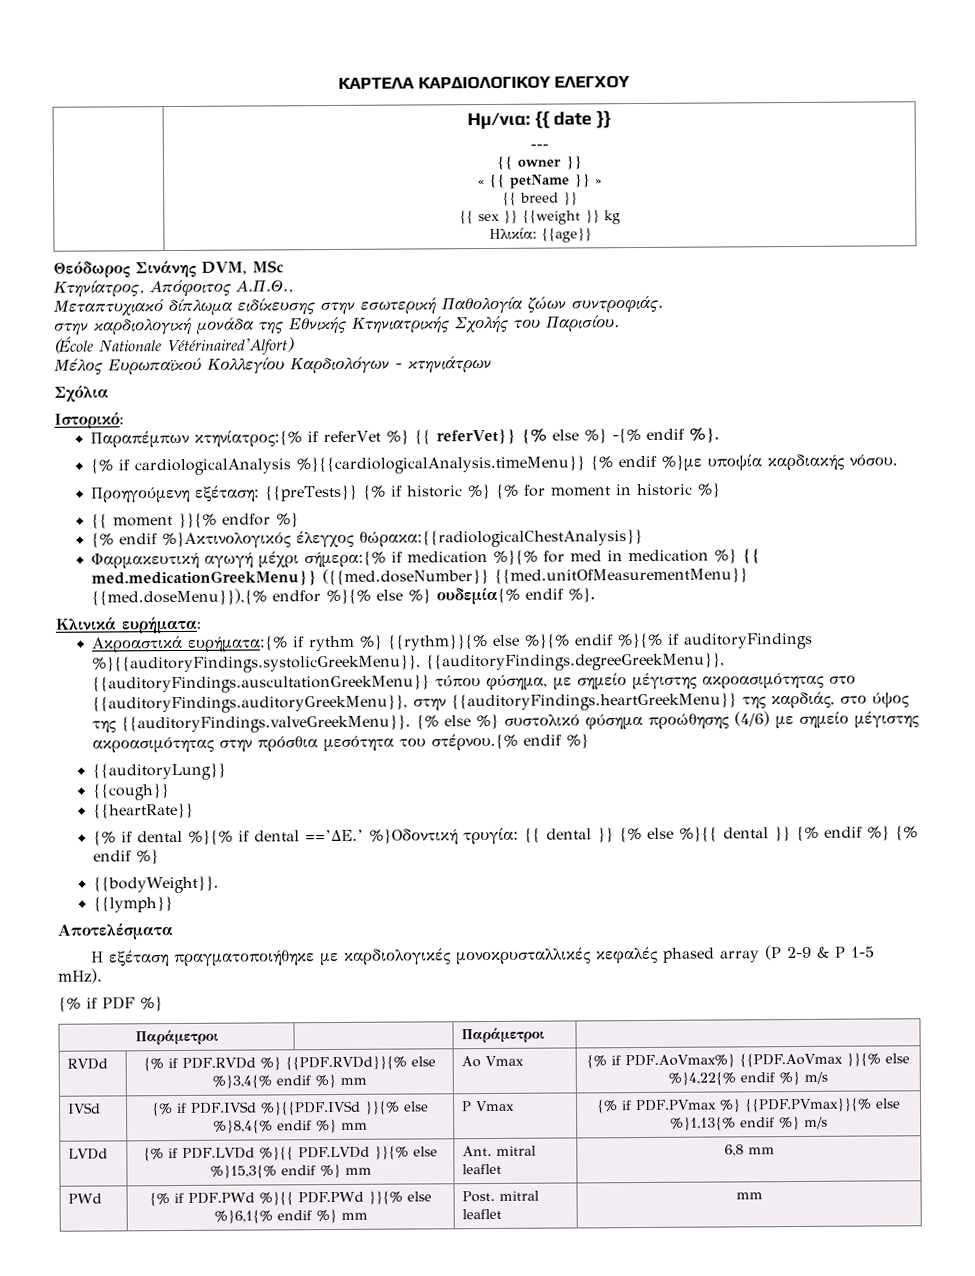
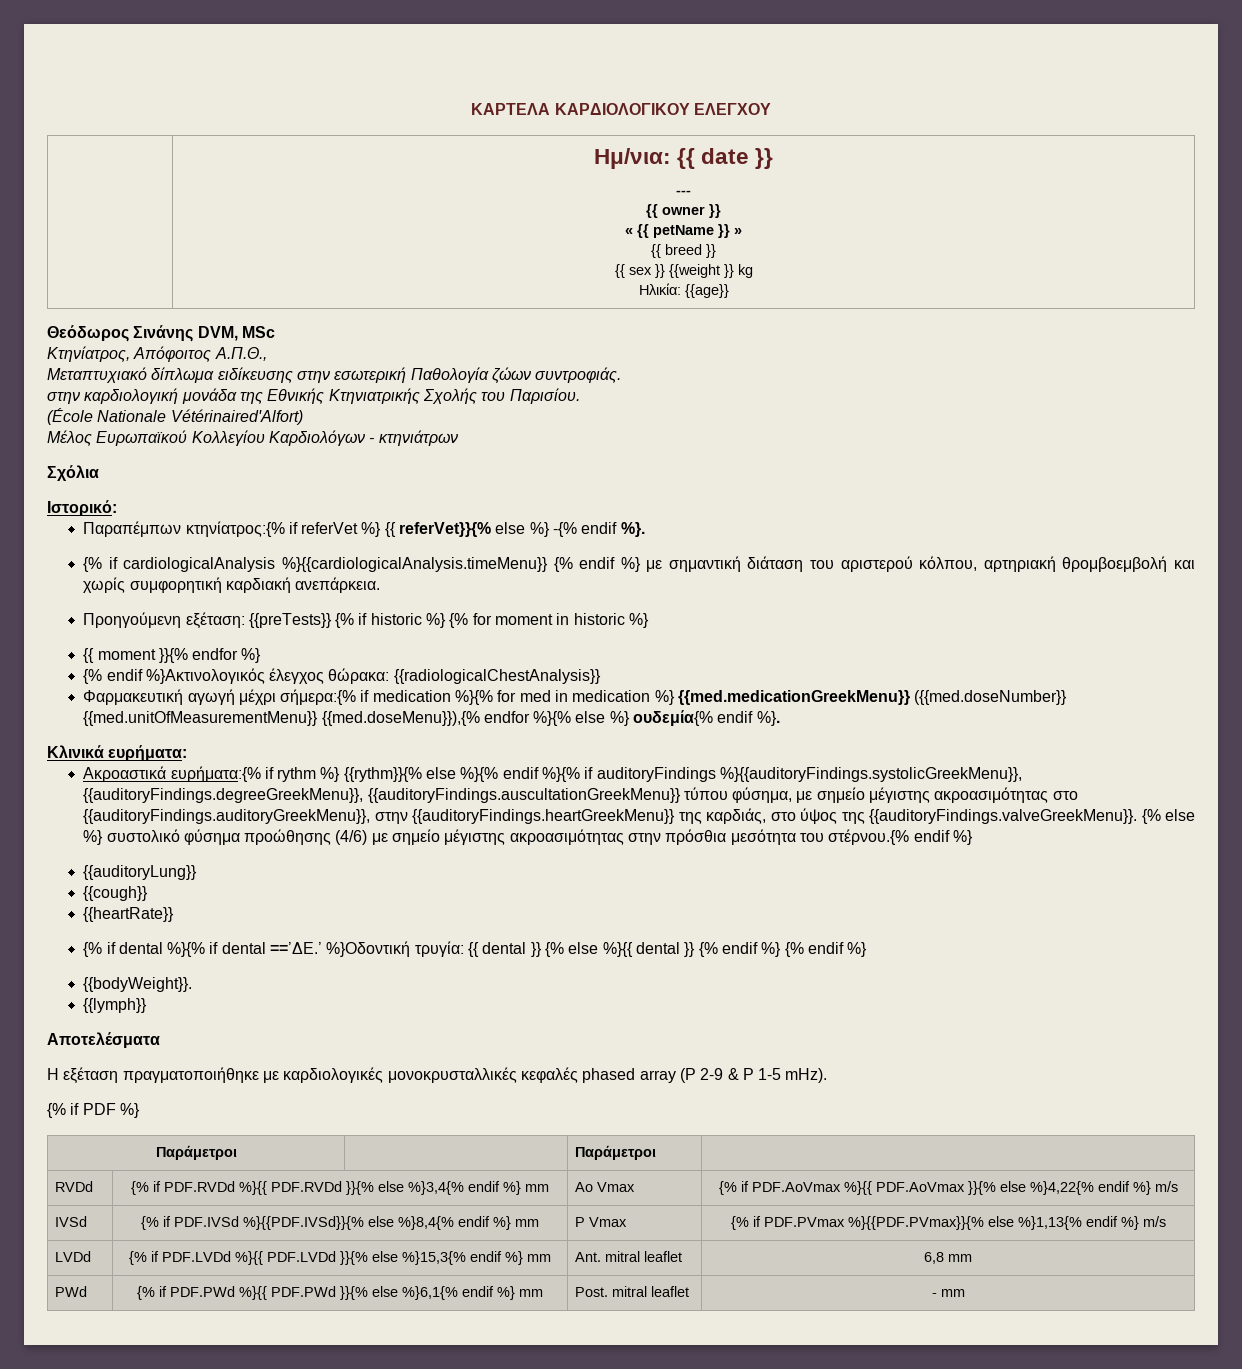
[436,428,548,445] referVet}} {% -> [399,522,492,537] referVet}}{%
[661,453,899,471] %}με υποψία καρδιακής νόσου. -> [620,556,1196,572] [83,577,381,593] %} με σημαντική διάταση του αριστερού κόλπου, αρτηριακή θρομβοεμβολή και χωρίς συμφορητική καρδιακή ανεπάρκεια.
[359,528,644,548] θώρακα:{{radiologicalChestAnalysis}} -> [328,668,601,684] θώρακα: {{radiologicalChestAnalysis}}
[742,548,762,564] [91,570,318,587] {{ med.medicationGreekMenu}} -> [678,690,911,705] {{med.medicationGreekMenu}}
[260,1055,407,1071] %} {{PDF.RVDd}}{% -> [239,1181,374,1195] %}{{ PDF.RVDd }}{%
[624,1052,844,1069] PDF.AoVmax%} {{PDF.AoVmax -> [751,1181,965,1195] PDF.AoVmax %}{{ PDF.AoVmax
[260,1100,400,1116] %}{{PDF.IVSd }}{% -> [243,1216,364,1230] %}{{PDF.IVSd}}{%
[718,1097,873,1113] %} {{PDF.PVmax}}{% -> [847,1216,984,1230] %}{{PDF.PVmax}}{%
(503, 1214) none -> [931,1293,937,1297] -

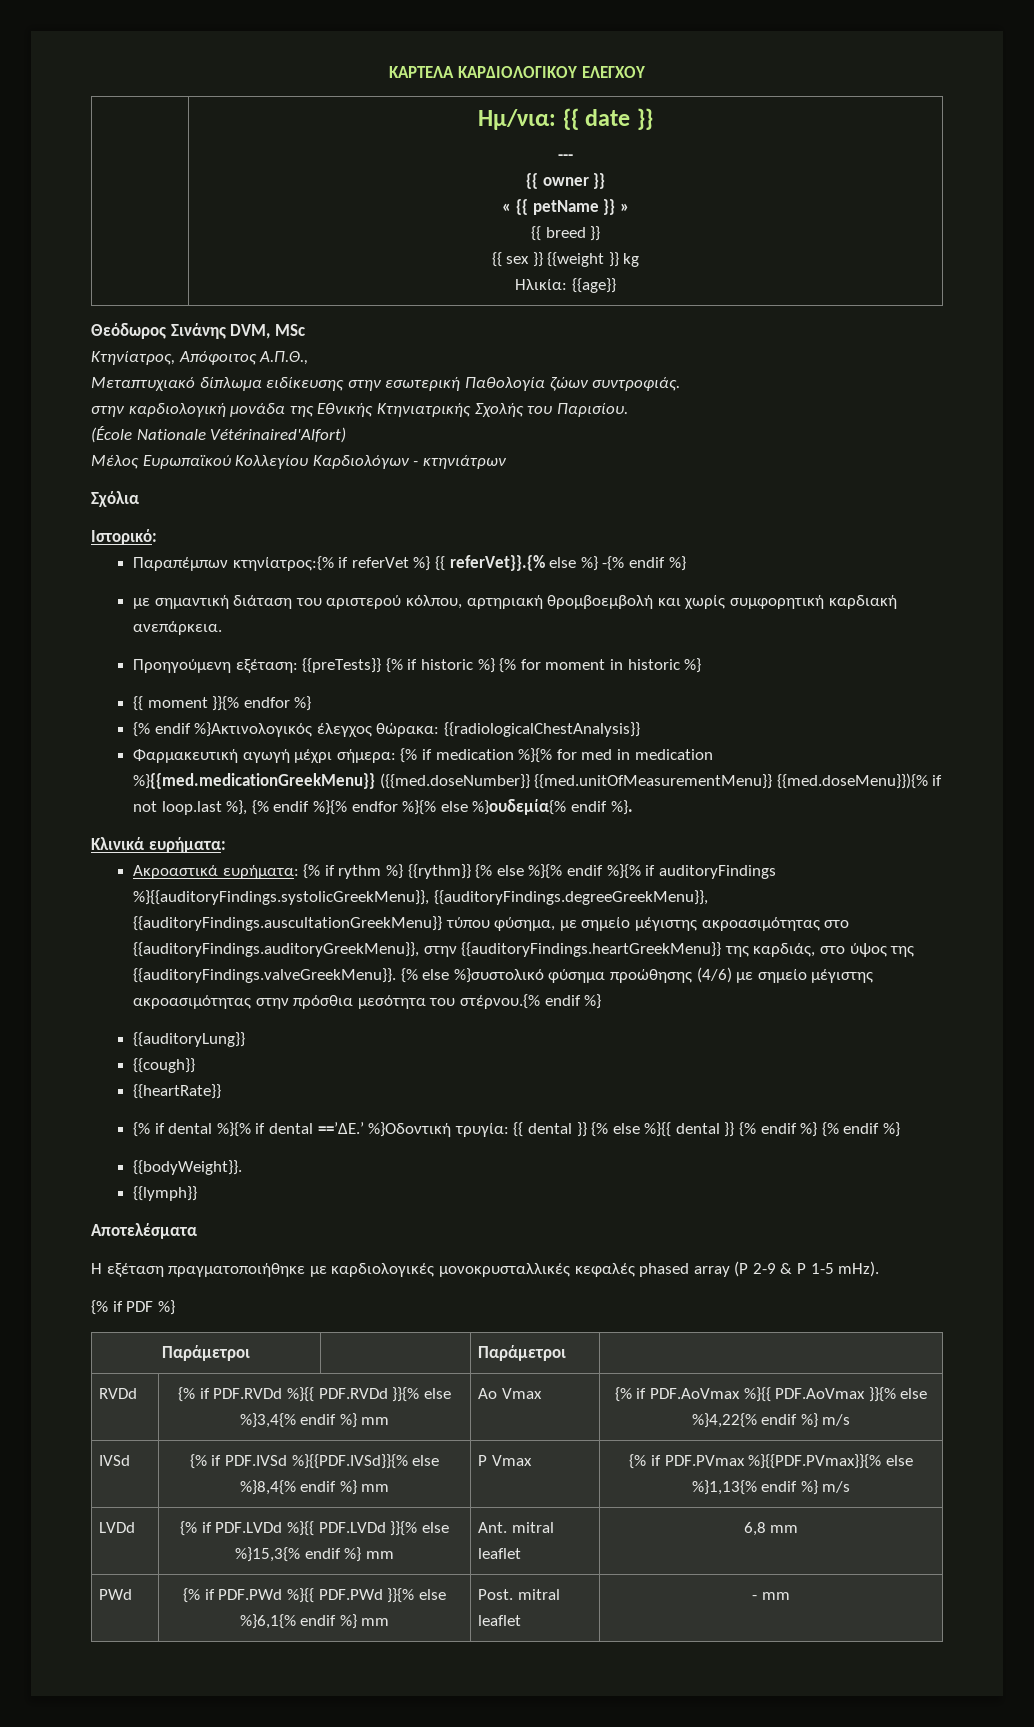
[399,522,492,537] referVet}}{% -> [449,555,545,571] referVet}}.{%
[620,522,645,537] [83,557,641,572] %}. // {% if cardiologicalAnalysis %}{{cardiologicalAnalysis.timeMenu}} {% endif %} -> [668,556,686,571] %} //
[280,689,357,705] σήμερα:{% -> [336,748,418,763] σήμερα: {%
[654,690,1068,705] [83,711,480,726] %} {{med.medicationGreekMenu}} ({{med.doseNumber}} {{med.unitOfMeasurementMenu}} {{med.doseMenu}}),{% -> [133,773,943,789] [133,800,347,815] %}{{med.medicationGreekMenu}} ({{med.doseNumber}} {{med.unitOfMeasurementMenu}} {{med.doseMenu}}){% if not loop.last %}, {% endif %}{%
[609,710,714,726] %} ουδεμία{% -> [472,799,567,815] %}ουδεμία{%
[170,766,261,782] ευρήματα:{% -> [222,864,321,879] ευρήματα: {%
[343,767,422,782] {{rythm}}{% -> [407,864,493,879] {{rythm}} {%
[83,829,180,845] %} συστολικό -> [453,968,544,983] %}συστολικό

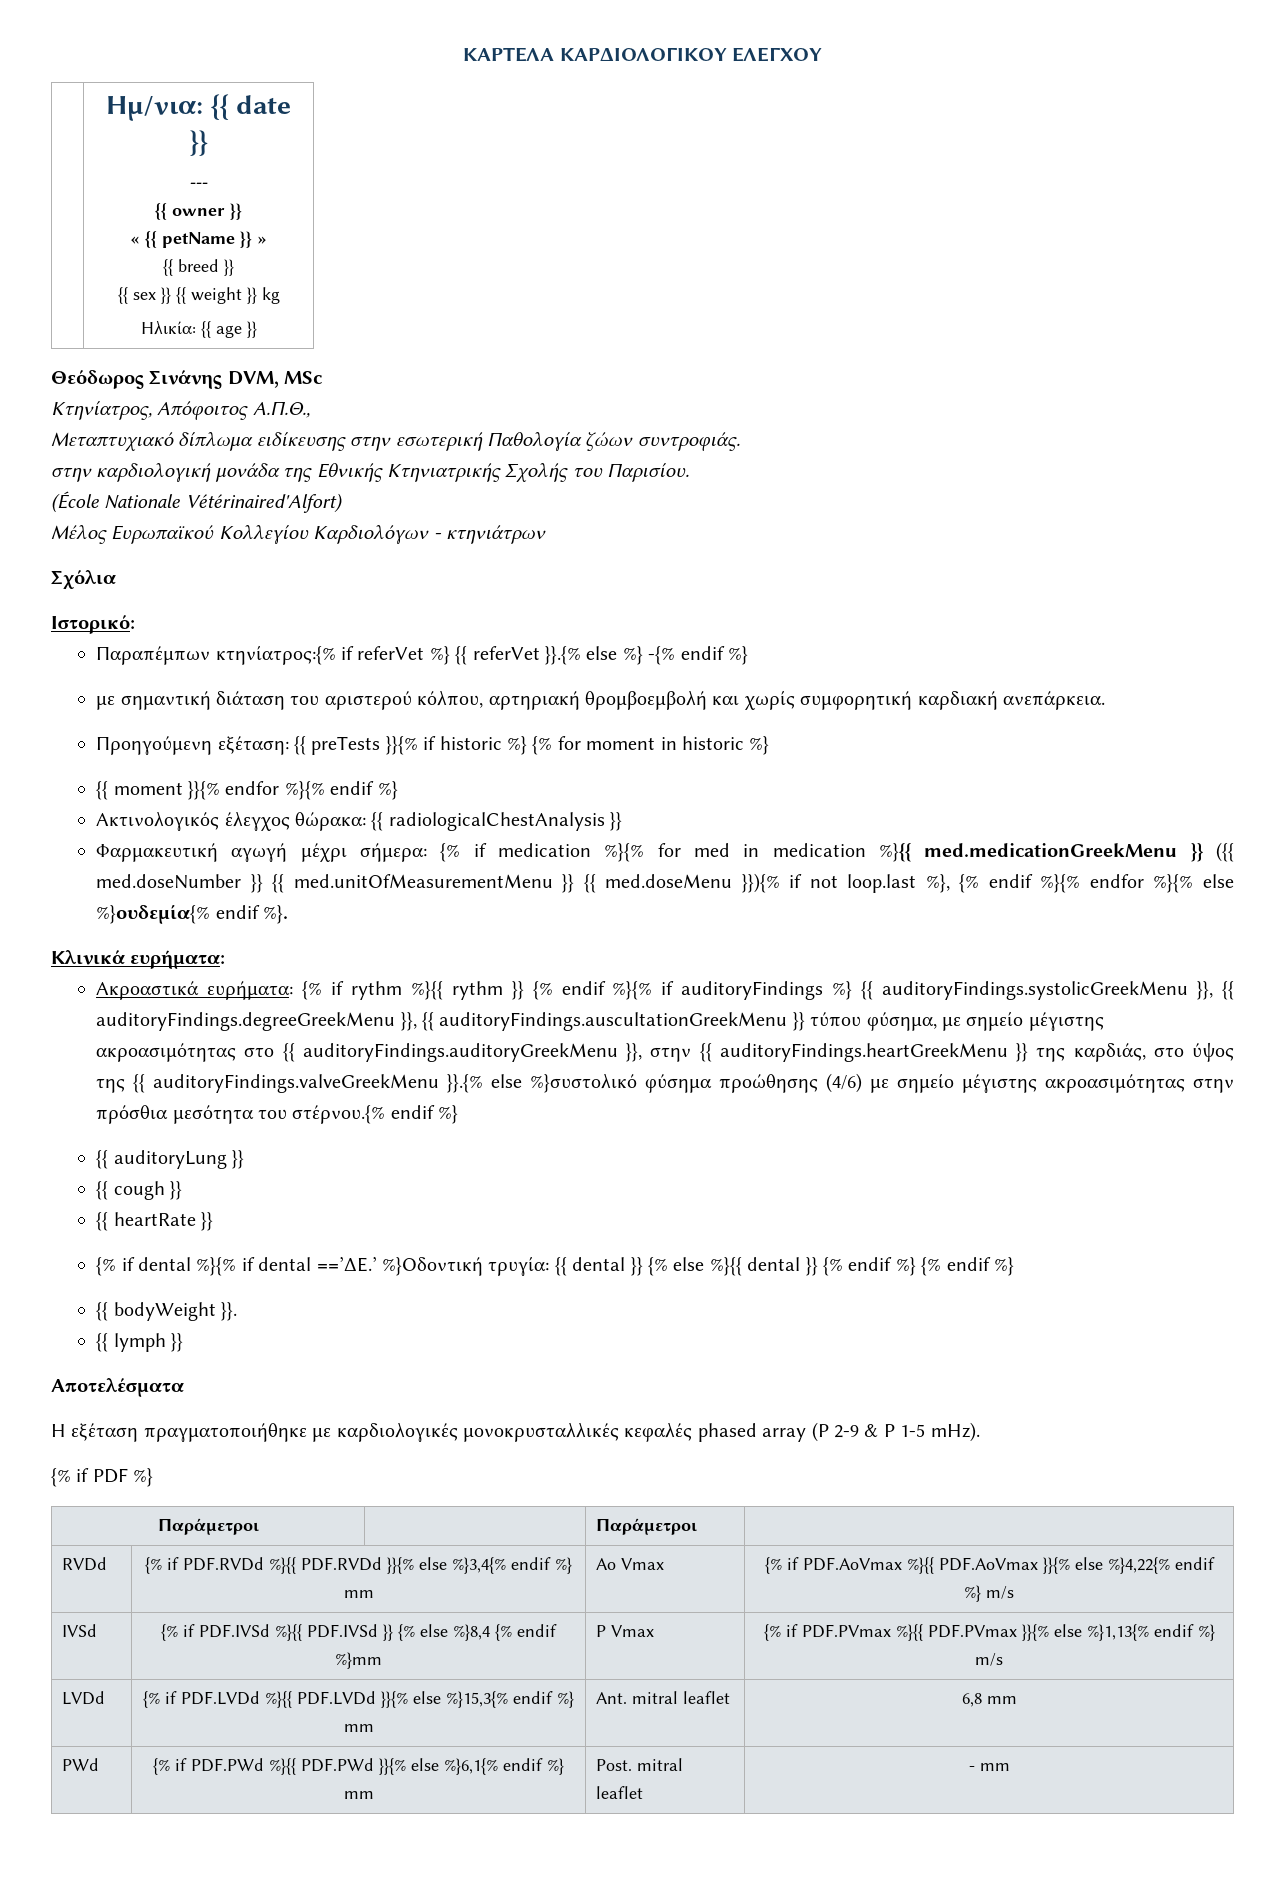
[547,252,605,267] {{weight -> [175,287,242,304] {{ weight
[571,278,616,293] {{age}} -> [200,321,257,338] {{ age }}
[449,555,545,571] referVet}}.{% -> [472,646,581,665] referVet }}.{%
[302,658,403,673] {{preTests}} {% -> [293,736,418,755] {{ preTests }}{%
[294,696,312,711] [133,722,640,737] %} // {% endif %}Ακτινολογικός έλεγχος θώρακα: {{radiologicalChestAnalysis}} -> [284,781,398,800] [96,811,623,831] %}{% endif %} // Ακτινολογικός έλεγχος θώρακα: {{ radiologicalChestAnalysis }}
[133,773,928,789] %}{{med.medicationGreekMenu}} ({{med.doseNumber}} {{med.unitOfMeasurementMenu}} {{med.doseMenu}}){% -> [879,842,1235,862] [96,873,780,893] %}{{ med.medicationGreekMenu }} ({{ med.doseNumber }} {{ med.unitOfMeasurementMenu }} {{ med.doseMenu }}){%
[385,864,776,879] [133,890,708,905] [133,916,443,931] %} {{rythm}} {% else %}{% endif %}{% if auditoryFindings %}{{auditoryFindings.systolicGreekMenu}}, {{auditoryFindings.degreeGreekMenu}}, {{auditoryFindings.auscultationGreekMenu}} -> [410,981,1234,1000] [96,1012,805,1031] %}{{ rythm }} {% endif %}{% if auditoryFindings %} {{ auditoryFindings.systolicGreekMenu }}, {{ auditoryFindings.degreeGreekMenu }}, {{ auditoryFindings.auscultationGreekMenu }}
[133,942,722,957] {{auditoryFindings.auditoryGreekMenu}}, στην {{auditoryFindings.heartGreekMenu}} -> [282,1043,1029,1062] {{ auditoryFindings.auditoryGreekMenu }}, στην {{ auditoryFindings.heartGreekMenu }}
[133,968,418,983] {{auditoryFindings.valveGreekMenu}}. {% -> [133,1074,484,1093] {{ auditoryFindings.valveGreekMenu }}.{%
[133,1032,246,1047] [133,1058,196,1073] [133,1084,222,1099] {{auditoryLung}} // {{cough}} // {{heartRate}} -> [96,1150,244,1169] [96,1181,182,1200] [96,1212,213,1231] {{ auditoryLung }} // {{ cough }} // {{ heartRate }}
[133,1160,243,1175] [133,1186,198,1201] {{bodyWeight}}. // {{lymph}} -> [96,1302,237,1321] [96,1333,183,1352] {{ bodyWeight }}. // {{ lymph }}
[291,1454,440,1469] [239,1480,390,1495] %}{{PDF.IVSd}}{% else %}8,4{% endif %} mm -> [275,1624,557,1641] [335,1652,383,1669] %}{{ PDF.IVSd }} {% else %}8,4 {% endif %}mm
[748,1454,882,1469] %}{{PDF.PVmax}}{% -> [895,1624,1049,1641] %}{{ PDF.PVmax }}{%

